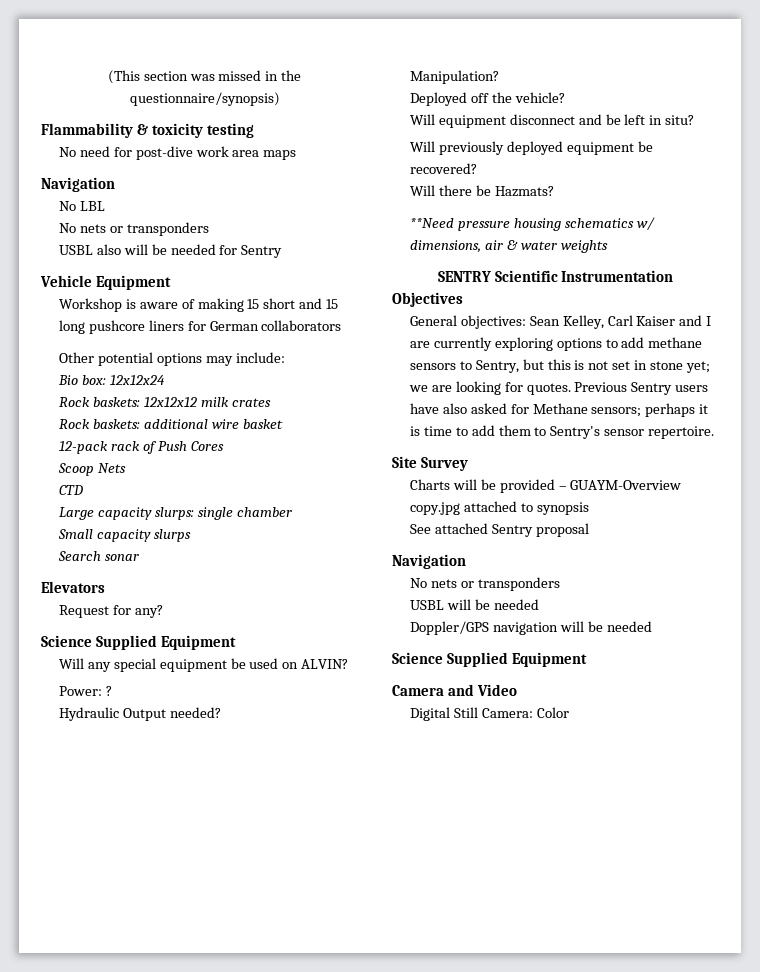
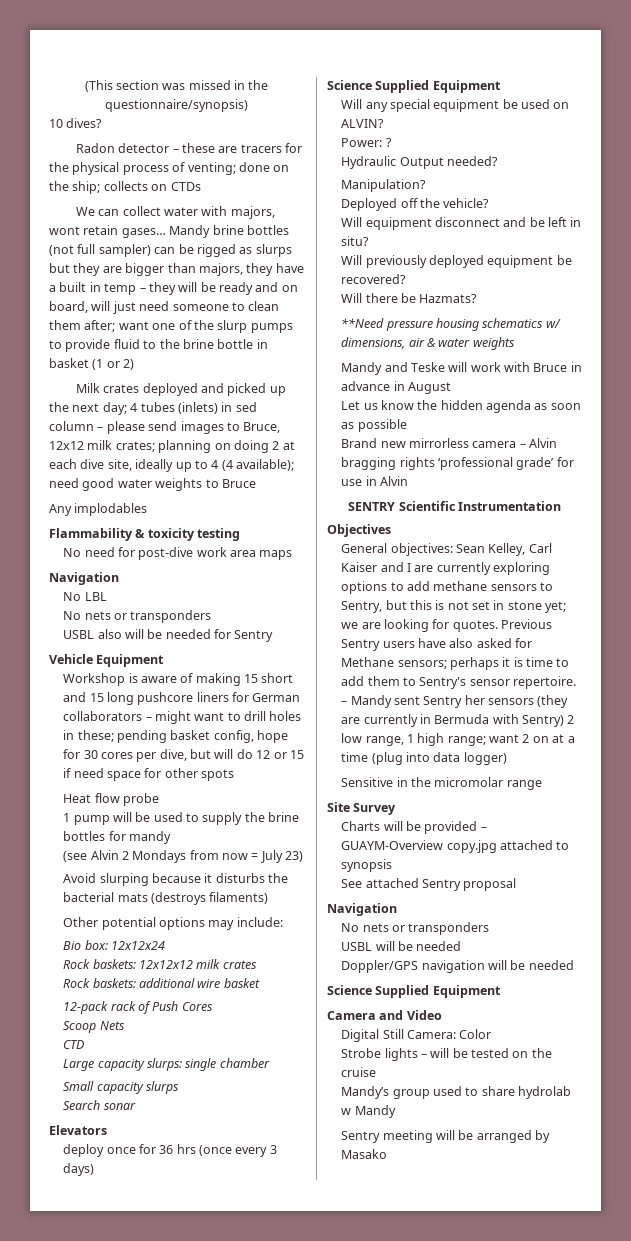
(280, 99) none -> [49,118,103,128] [75,143,303,153] [49,162,290,175] [49,181,201,194] [75,206,275,219] [49,225,289,238] [49,244,292,257] [49,263,304,276] [49,282,298,295] [49,301,280,314] [49,320,293,333] [49,339,268,352] [49,358,135,370] [75,383,286,396] [49,402,257,415] [49,421,281,434] [49,440,295,453] [49,459,294,472] [49,478,256,491] [49,503,148,516] // 10 dives? // Radon detector – these are tracers for the physical process of venting; done on the ship; collects on CTDs // We can collect water with majors, wont retain gases… Mandy brine bottles (not full sampler) can be rigged as slurps but they are bigger than majors, they have a built in temp – they will be ready and on board, will just need someone to clean them after; want one of the slurp pumps to provide fluid to the brine bottle in basket (1 or 2) // Milk crates deployed and picked up the next day; 4 tubes (inlets) in sed column – please send images to Bruce, 12x12 milk crates; planning on doing 2 at each dive site, ideally up to 4 (4 available); need good water weights to Bruce // Any implodables
(342, 325) none -> [145,711,302,724] [63,730,288,743] [63,749,304,762] [63,768,234,781] [63,793,159,806] [63,812,300,825] [63,831,171,844] [63,850,304,863] [63,873,288,886] [63,892,269,905] – might want to drill holes in these; pending basket config, hope for 30 cores per dive, but will do 12 or 15 if need space for other spots // Heat flow probe // 1 pump will be used to supply the brine bottles for mandy // (see Alvin 2 Mondays from now = July 23) // Avoid slurping because it disturbs the bacterial mats (destroys filaments)
[58,605,163,618] Request for any? -> [63,1144,277,1157] [63,1163,95,1176] deploy once for 36 hrs (once every 3 days)
(608, 246) none -> [341,362,582,375] [341,381,451,394] [341,400,581,413] [341,419,407,432] [341,438,557,448] [341,457,574,470] [341,476,408,486] // Mandy and Teske will work with Bruce in advance in August // Let us know the hidden agenda as soon as possible // Brand new mirrorless camera – Alvin bragging rights ‘professional grade’ for use in Alvin
(715, 432) none -> [341,695,569,708] [341,714,575,727] [341,733,575,746] [341,752,507,765] [341,777,542,790] – Mandy sent Sentry her sensors (they are currently in Bermuda with Sentry) 2 low range, 1 high range; want 2 on at a time (plug into data logger) // Sensitive in the micromolar range
(569, 712) none -> [341,1048,552,1061] [341,1067,377,1077] [341,1086,571,1099] [341,1105,396,1118] [341,1130,550,1143] [341,1149,388,1159] // Strobe lights – will be tested on the cruise // Mandy’s group used to share hydrolab w Mandy // Sentry meeting will be arranged by Masako

